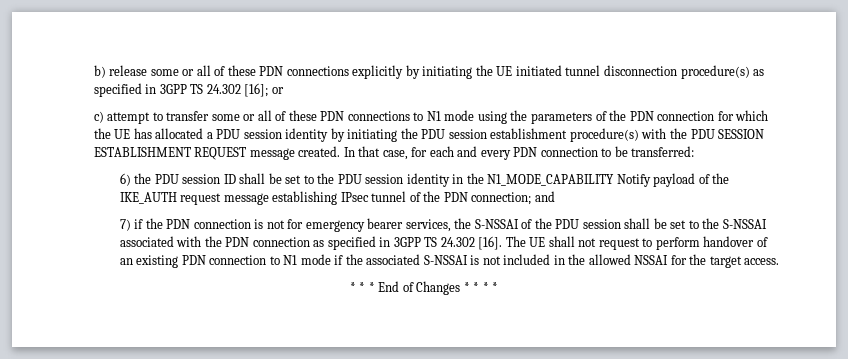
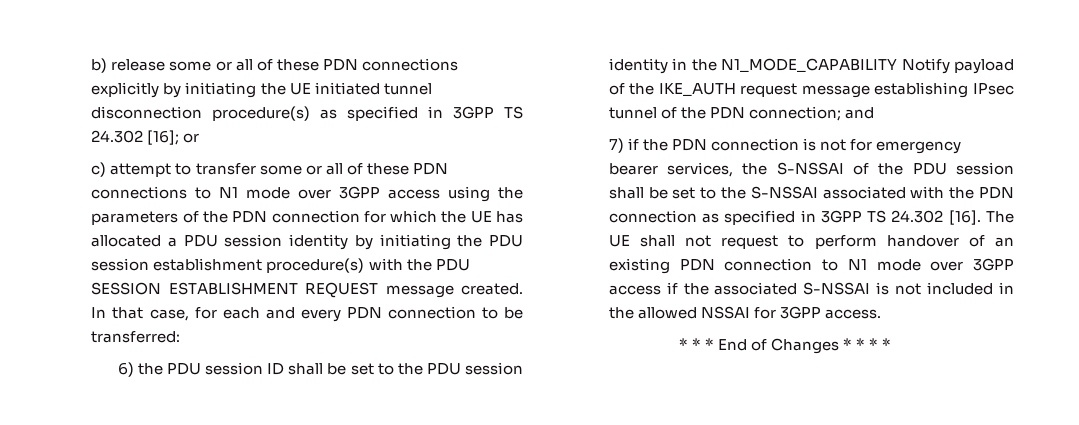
(475, 115) none -> [298,186,441,199] over 3GPP access
(331, 259) none -> [930,258,1014,271] [608,285,661,295] over 3GPP access
[689,254,742,268] the target -> [779,306,821,319] 3GPP

